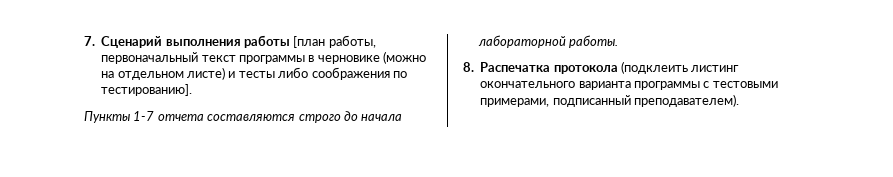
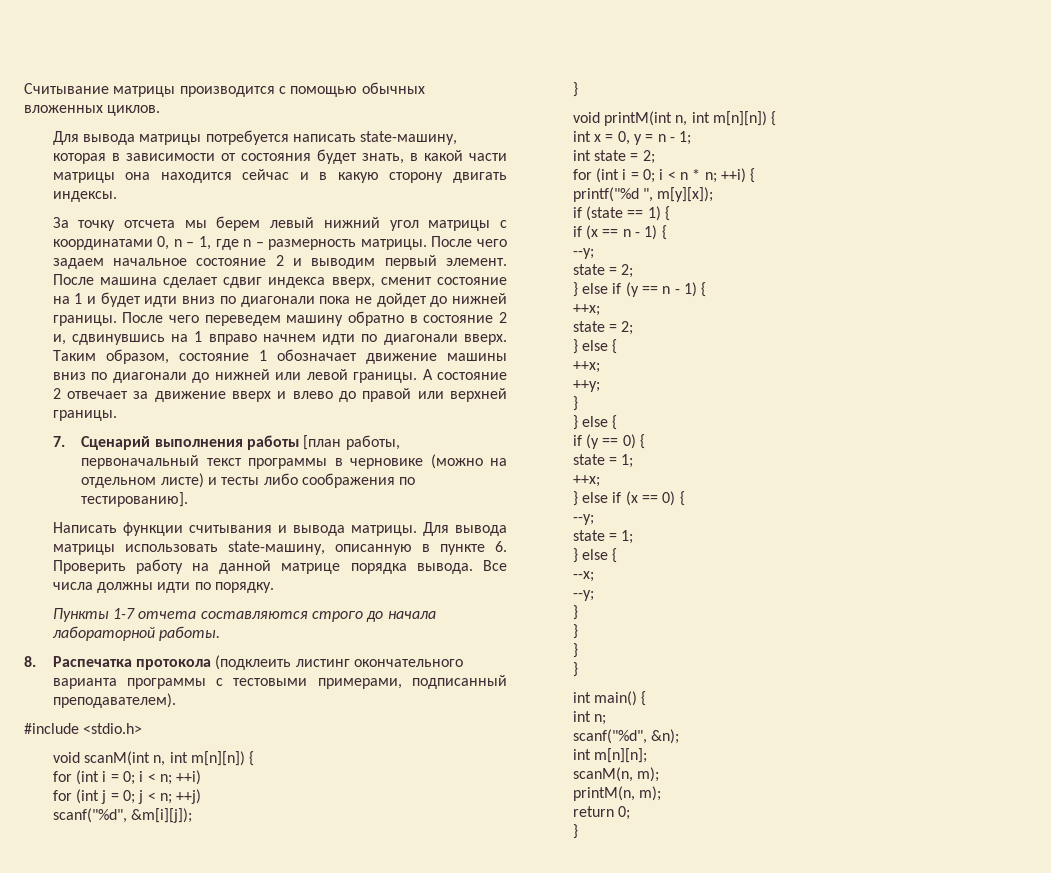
(84, 41) none -> [24,82,425,97] [24,105,161,116] [52,130,458,145] [52,149,507,164] [52,169,508,183] [52,191,117,202] [52,216,507,231] [52,236,508,250] [52,255,507,269] [52,274,508,288] [52,292,508,307] [52,311,508,326] [52,331,507,345] [52,349,508,364] [52,369,507,383] [52,388,507,402] [52,410,117,421] Считывание матрицы производится с помощью обычных вложенных циклов. // Для вывода матрицы потребуется написать state-машину, которая в зависимости от состояния будет знать, в какой части матрицы она находится сейчас и в какую сторону двигать индексы. // За точку отсчета мы берем левый нижний угол матрицы с координатами 0, n – 1, где n – размерность матрицы. После чего задаем начальное состояние 2 и выводим первый элемент. После машина сделает сдвиг индекса вверх, сменит состояние на 1 и будет идти вниз по диагонали пока не дойдет до нижней границы. После чего переведем машину обратно в состояние 2 и, сдвинувшись на 1 вправо начнем идти по диагонали вверх. Таким образом, состояние 1 обозначает движение машины вниз по диагонали до нижней или левой границы. А состояние 2 отвечает за движение вверх и влево до правой или верхней границы. //
(193, 90) none -> [52,522,507,536] [52,541,508,555] [52,559,508,574] [52,582,274,593] // Написать функции считывания и вывода матрицы. Для вывода матрицы использовать state-машину, описанную в пункте 6. Проверить работу на данной матрице порядка вывода. Все числа должны идти по порядку.
(739, 100) none -> [24,723,143,734] [52,751,255,766] [52,770,202,785] [52,789,202,804] [52,808,192,823] [572,82,578,97] [572,111,777,126] [572,131,692,145] [572,150,655,164] [572,168,756,183] [572,187,714,202] [572,206,670,221] [572,225,667,240] [572,248,594,259] [572,264,634,278] [572,282,707,297] [572,304,600,316] [572,321,634,335] [572,339,618,354] [572,361,600,373] [572,380,600,392] [572,396,578,411] [572,415,618,430] [572,434,645,449] [572,454,634,468] [572,475,600,487] [572,491,685,506] [572,514,594,525] [572,530,634,544] [572,548,618,563] [572,571,594,582] [572,590,594,601] [572,605,578,620] [572,624,578,639] [572,643,578,658] [572,662,578,677] [572,691,647,706] [572,711,606,725] [572,729,679,744] [572,748,647,763] [572,767,659,782] [572,786,661,801] [572,806,630,820] [572,824,578,839] // #include <stdio.h> // void scanM(int n, int m[n][n]) { // for (int i = 0; i < n; ++i) // for (int j = 0; j < n; ++j) // scanf("%d", &m[i][j]); // } // void printM(int n, int m[n][n]) { // int x = 0, y = n - 1; // int state = 2; // for (int i = 0; i < n * n; ++i) { // printf("%d ", m[y][x]); // if (state == 1) { // if (x == n - 1) { // --y; // state = 2; // } else if (y == n - 1) { // ++x; // state = 2; // } else { // ++x; // ++y; // } // } else { // if (y == 0) { // state = 1; // ++x; // } else if (x == 0) { // --y; // state = 1; // } else { // --x; // --y; // } // } // } // } // int main() { // int n; // scanf("%d", &n); // int m[n][n]; // scanM(n, m); // printM(n, m); // return 0; // }

